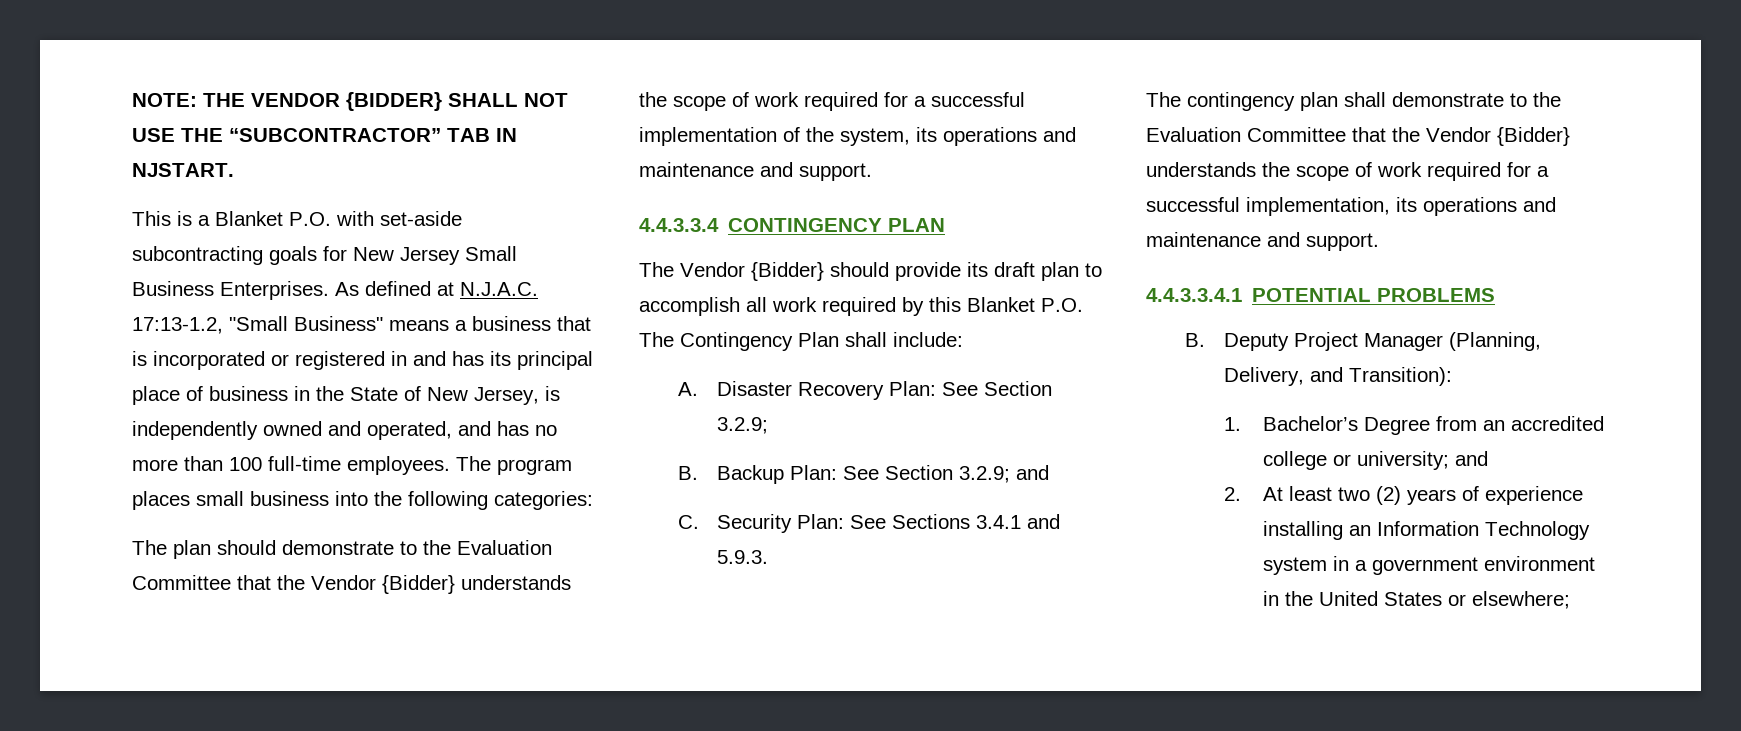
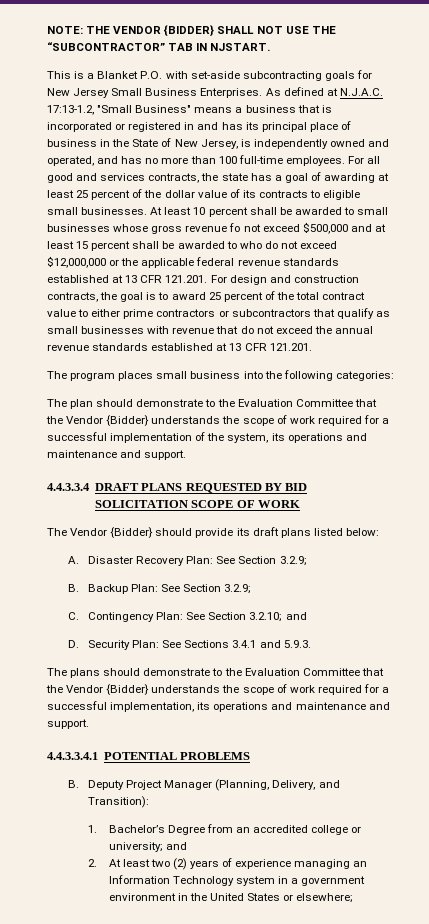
(450, 465) none -> [347,156,381,164] [47,172,390,183] [47,189,361,200] [47,207,389,217] [47,222,386,234] [47,241,338,251] [47,256,339,268] [47,275,359,285] [47,291,366,302] [47,308,390,319] [47,326,373,334] [47,343,312,351] For all good and services contracts, the state has a goal of awarding at least 25 percent of the dollar value of its contracts to eligible small businesses. At least 10 percent shall be awarded to small businesses whose gross revenue fo not exceed $500,000 and at least 15 percent shall be awarded to who do not exceed $12,000,000 or the applicable federal revenue standards established at 13 CFR 121.201. For design and construction contracts, the goal is to award 25 percent of the total contract value to either prime contractors or subcontractors that qualify as small businesses with revenue that do not exceed the annual revenue standards established at 13 CFR 121.201. //
[728,218,946,232] CONTINGENCY PLAN -> [94,483,308,493] [94,500,300,508] DRAFT PLANS REQUESTED BY BID SOLICITATION SCOPE OF WORK
[1041,262,1102,281] [639,297,1083,316] [639,332,963,351] plan to accomplish all work required by this Blanket P.O. The Contingency Plan shall include: -> [280,528,379,538] plans listed below:
[1015,465,1049,480] [677,515,699,529] and // C. -> [67,612,307,622] [67,640,79,648] // C. Contingency Plan: See Section 3.2.10; and // D.
[1187,92,1386,111] contingency plan shall -> [70,668,141,678] plans should
[1262,521,1343,540] installing -> [294,859,351,869] managing

